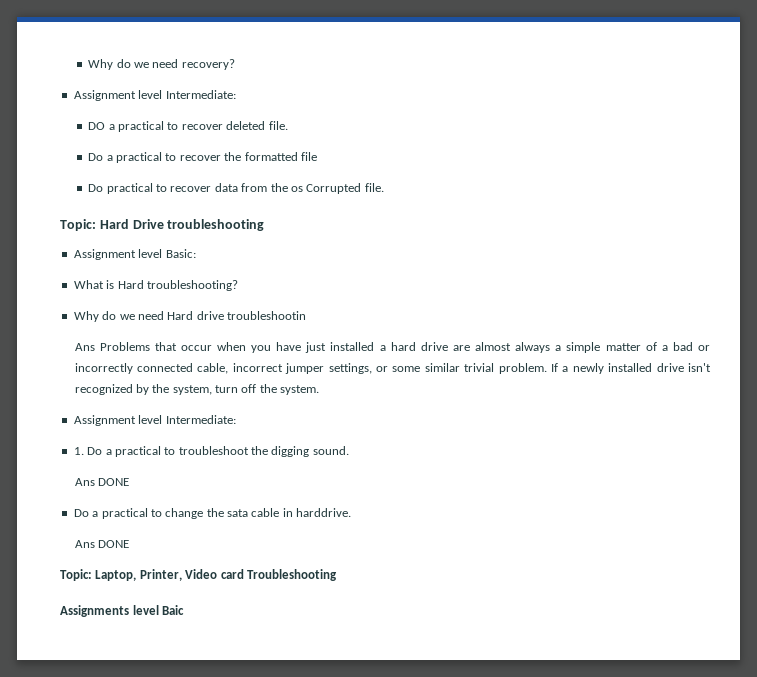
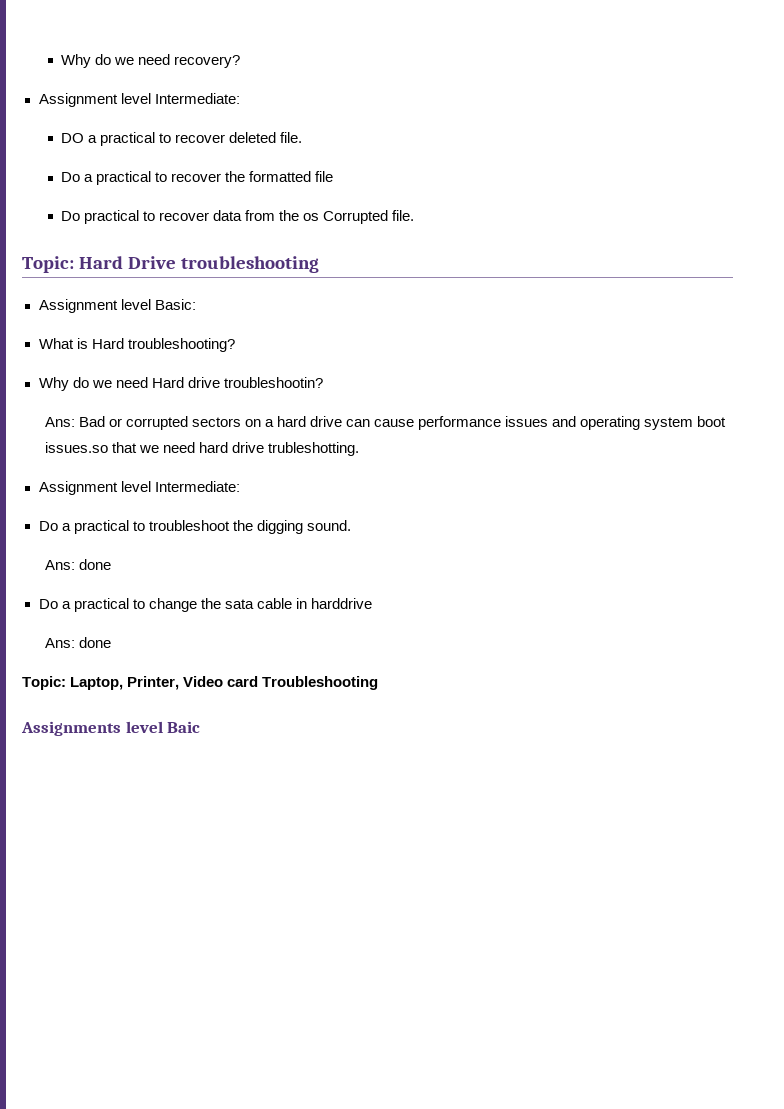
[227,311,306,320] [74,342,711,353] [74,363,711,374] [74,384,320,395] [73,415,236,426] [73,447,84,455] troubleshootin // Ans Problems that occur when you have just installed a hard drive are almost always a simple matter of a bad or incorrectly connected cable, incorrect jumper settings, or some similar trivial problem. If a newly installed drive isn't recognized by the system, turn off the system. // Assignment level Intermediate: // 1. -> [223,377,323,388] [44,416,727,430] [44,442,359,456] [38,481,240,495] troubleshootin? // Ans: Bad or corrupted sectors on a hard drive can cause performance issues and operating system boot issues.so that we need hard drive trubleshotting. // Assignment level Intermediate: //
[74,478,129,486] Ans DONE -> [44,559,111,570] Ans: done
[296,508,352,517] [74,540,129,548] harddrive. // Ans DONE -> [310,598,372,609] [44,637,111,648] harddrive // Ans: done

